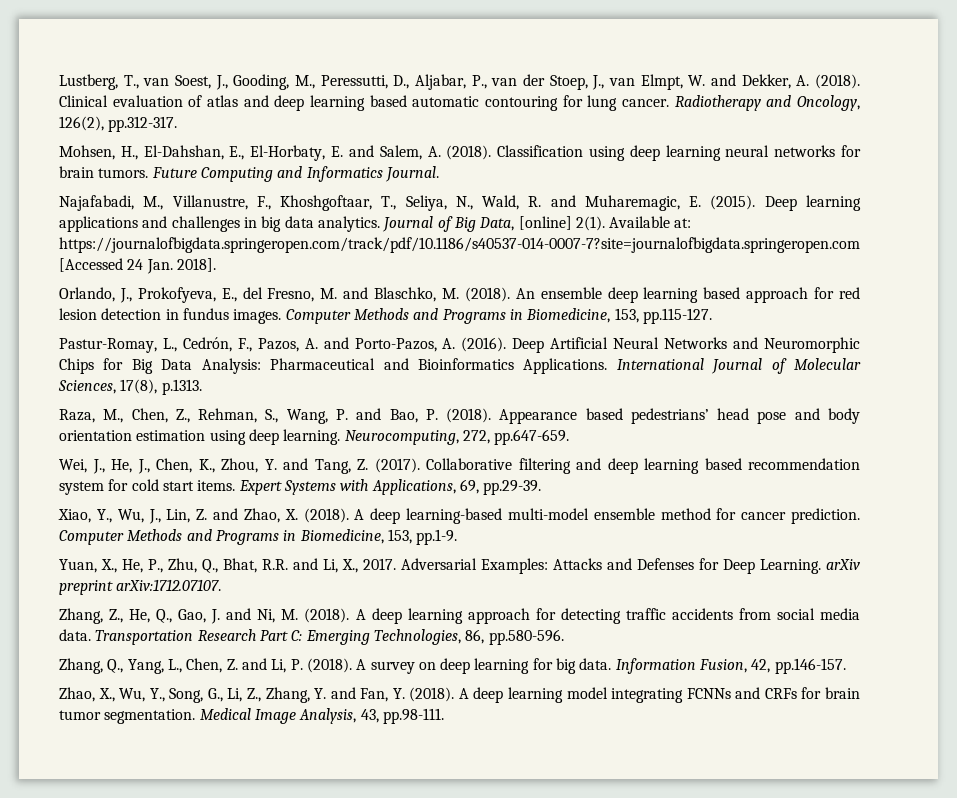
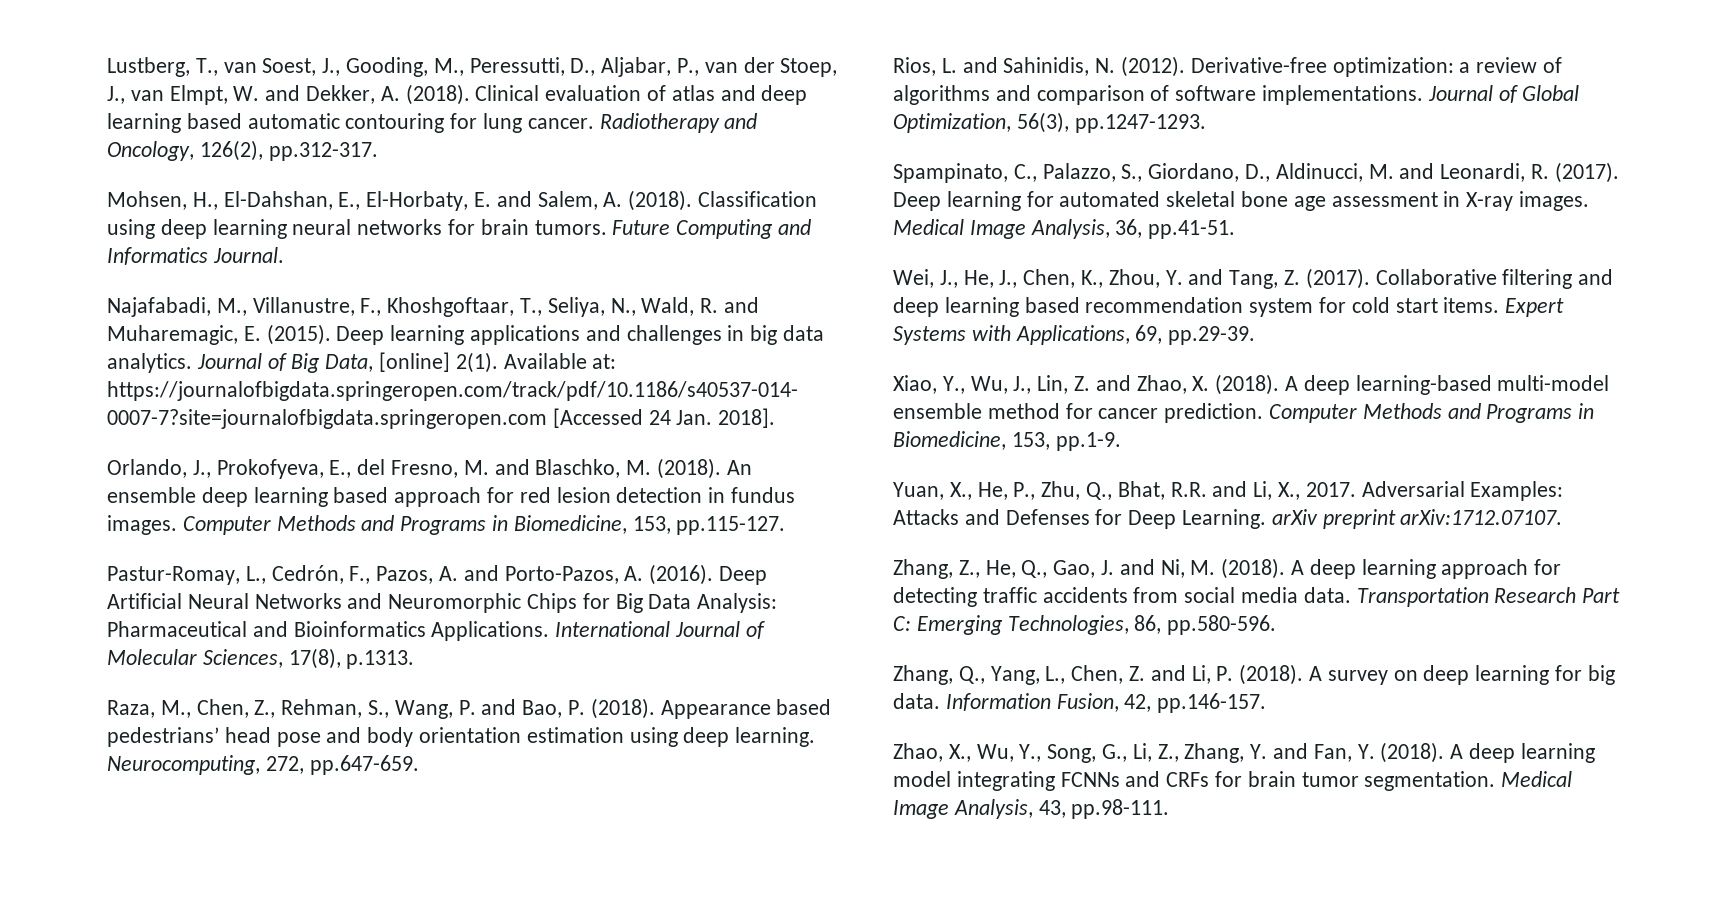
(570, 437) none -> [893,56,1563,77] [893,85,1580,105] [893,112,1206,133] [893,162,1619,183] [893,191,1590,211] [893,219,1236,239] // Rios, L. and Sahinidis, N. (2012). Derivative-free optimization: a review of algorithms and comparison of software implementations. Journal of Global Optimization, 56(3), pp.1247-1293. // Spampinato, C., Palazzo, S., Giordano, D., Aldinucci, M. and Leonardi, R. (2017). Deep learning for automated skeletal bone age assessment in X-ray images. Medical Image Analysis, 36, pp.41-51.

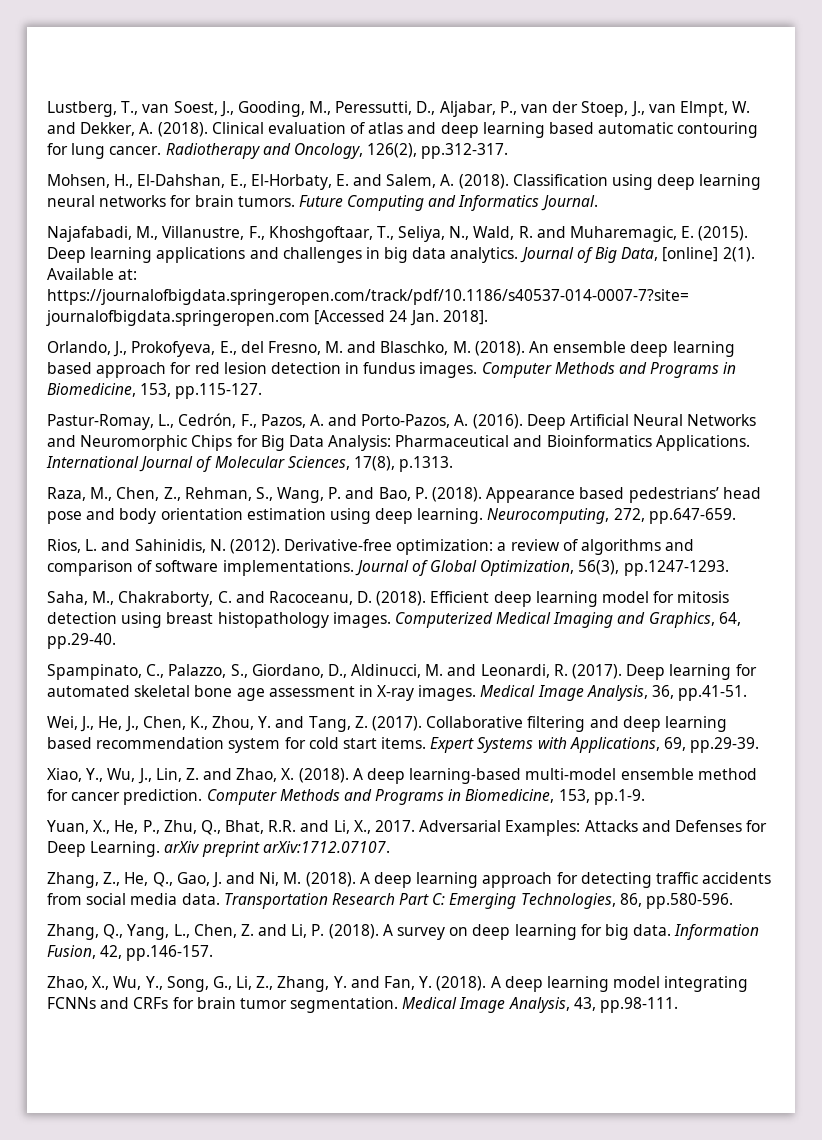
(1206, 123) none -> [47,591,730,607] [47,612,741,628] [47,633,116,649] // Saha, M., Chakraborty, C. and Racoceanu, D. (2018). Efficient deep learning model for mitosis detection using breast histopathology images. Computerized Medical Imaging and Graphics, 64, pp.29-40.

